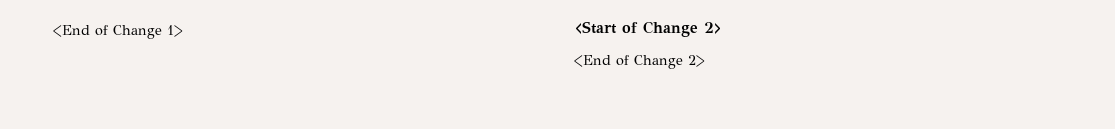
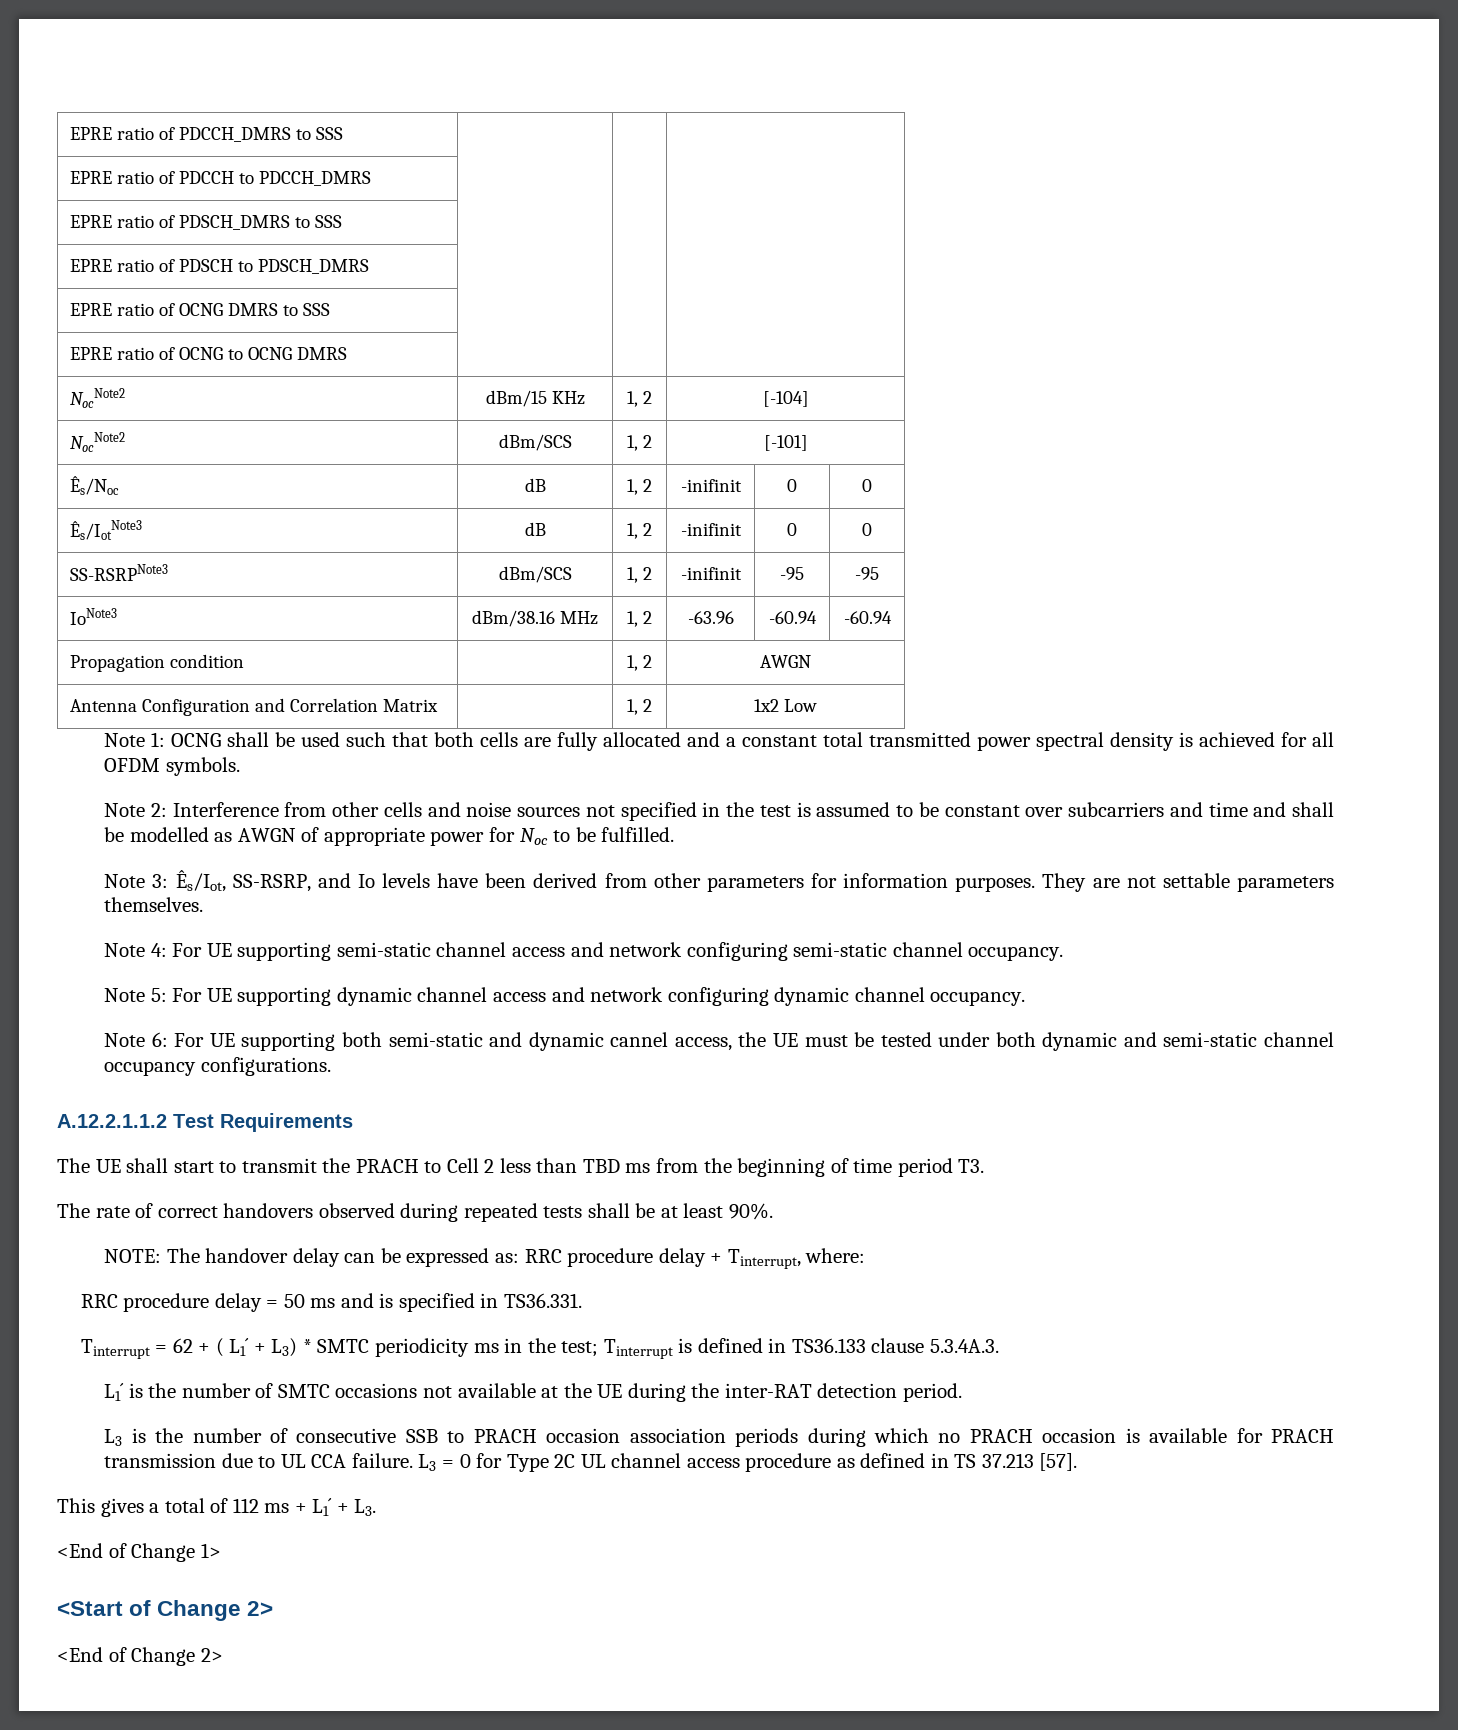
(53, 31) none -> [70,127,344,142] [70,171,372,186] [70,215,343,230] [70,259,370,274] [70,303,331,316] [70,347,348,360] [70,388,126,408] [485,390,585,407] [627,391,652,407] [762,391,809,407] [70,432,126,452] [498,434,572,451] [627,435,652,451] [763,435,808,451] [70,476,120,495] [524,478,546,492] [627,479,652,495] [680,479,742,492] [787,479,797,492] [862,479,872,492] [70,520,143,540] [524,522,546,536] [627,523,652,539] [680,523,742,536] [787,523,797,536] [862,523,872,536] [70,564,169,581] [498,566,572,583] [627,567,652,583] [680,567,742,580] [780,567,804,580] [855,567,879,580] [70,608,118,625] [472,610,598,627] [627,611,652,627] [687,611,734,624] [768,611,817,624] [843,611,892,624] [70,654,245,672] [627,655,652,671] [759,655,811,668] [70,698,439,716] [627,699,652,715] [754,699,817,712] [104,732,1334,751] [104,757,240,776] [104,802,1335,821] [104,827,675,846] [104,870,1334,892] [104,897,204,912] [104,942,1064,961] [104,987,1026,1006] [104,1032,1334,1051] [104,1057,331,1076] [57,1113,353,1132] [57,1158,985,1177] [57,1203,773,1222] [104,1248,866,1269] [80,1293,582,1312] [80,1338,999,1359] [104,1383,962,1402] [104,1428,1334,1447] [104,1453,1078,1472] [57,1498,377,1517] EPRE ratio of PDCCH_DMRS to SSS | | | // EPRE ratio of PDCCH to PDCCH_DMRS | | | // EPRE ratio of PDSCH_DMRS to SSS | | | // EPRE ratio of PDSCH to PDSCH_DMRS | | | // EPRE ratio of OCNG DMRS to SSS | | | // EPRE ratio of OCNG to OCNG DMRS | | | // NocNote2 | dBm/15 KHz | 1, 2 | [-104] // NocNote2 | dBm/SCS | 1, 2 | [-101] // Ês/Noc | dB | 1, 2 | -inifinit | 0 | 0 // Ês/IotNote3 | dB | 1, 2 | -inifinit | 0 | 0 // SS-RSRPNote3 | dBm/SCS | 1, 2 | -inifinit | -95 | -95 // IoNote3 | dBm/38.16 MHz | 1, 2 | -63.96 | -60.94 | -60.94 // Propagation condition | | 1, 2 | AWGN // Antenna Configuration and Correlation Matrix | | 1, 2 | 1x2 Low // Note 1: OCNG shall be used such that both cells are fully allocated and a constant total transmitted power spectral density is achieved for all OFDM symbols. // Note 2: Interference from other cells and noise sources not specified in the test is assumed to be constant over subcarriers and time and shall be modelled as AWGN of appropriate power for Noc to be fulfilled. // Note 3: Ês/Iot, SS-RSRP, and Io levels have been derived from other parameters for information purposes. They are not settable parameters themselves. // Note 4: For UE supporting semi-static channel access and network configuring semi-static channel occupancy. // Note 5: For UE supporting dynamic channel access and network configuring dynamic channel occupancy. // Note 6: For UE supporting both semi-static and dynamic cannel access, the UE must be tested under both dynamic and semi-static channel occupancy configurations. // A.12.2.1.1.2 Test Requirements // The UE shall start to transmit the PRACH to Cell 2 less than TBD ms from the beginning of time period T3. // The rate of correct handovers observed during repeated tests shall be at least 90%. // NOTE: The handover delay can be expressed as: RRC procedure delay + Tinterrupt, where: // RRC procedure delay = 50 ms and is specified in TS36.331. // Tinterrupt = 62 + ( L1´ + L3) * SMTC periodicity ms in the test; Tinterrupt is defined in TS36.133 clause 5.3.4A.3. // L1´ is the number of SMTC occasions not available at the UE during the inter-RAT detection period. // L3 is the number of consecutive SSB to PRACH occasion association periods during which no PRACH occasion is available for PRACH transmission due to UL CCA failure. L3 = 0 for Type 2C UL channel access procedure as defined in TS 37.213 [57]. // This gives a total of 112 ms + L1´ + L3. //

